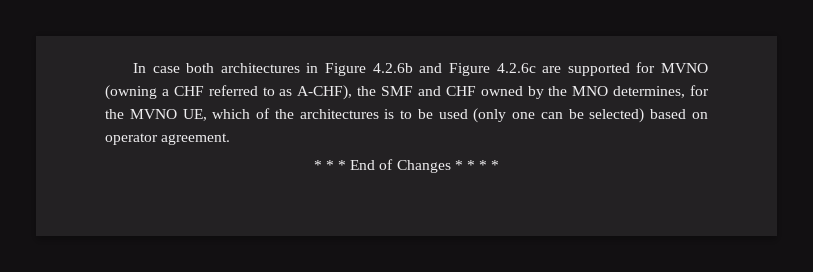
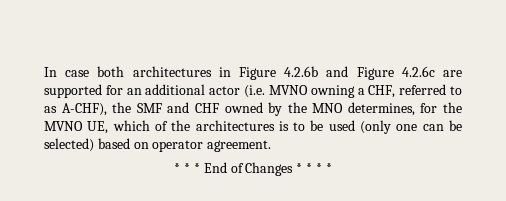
[660,63,708,73] [105,85,204,100] MVNO (owning a CHF -> [126,84,396,98] an additional actor (i.e. MVNO owning a CHF,

